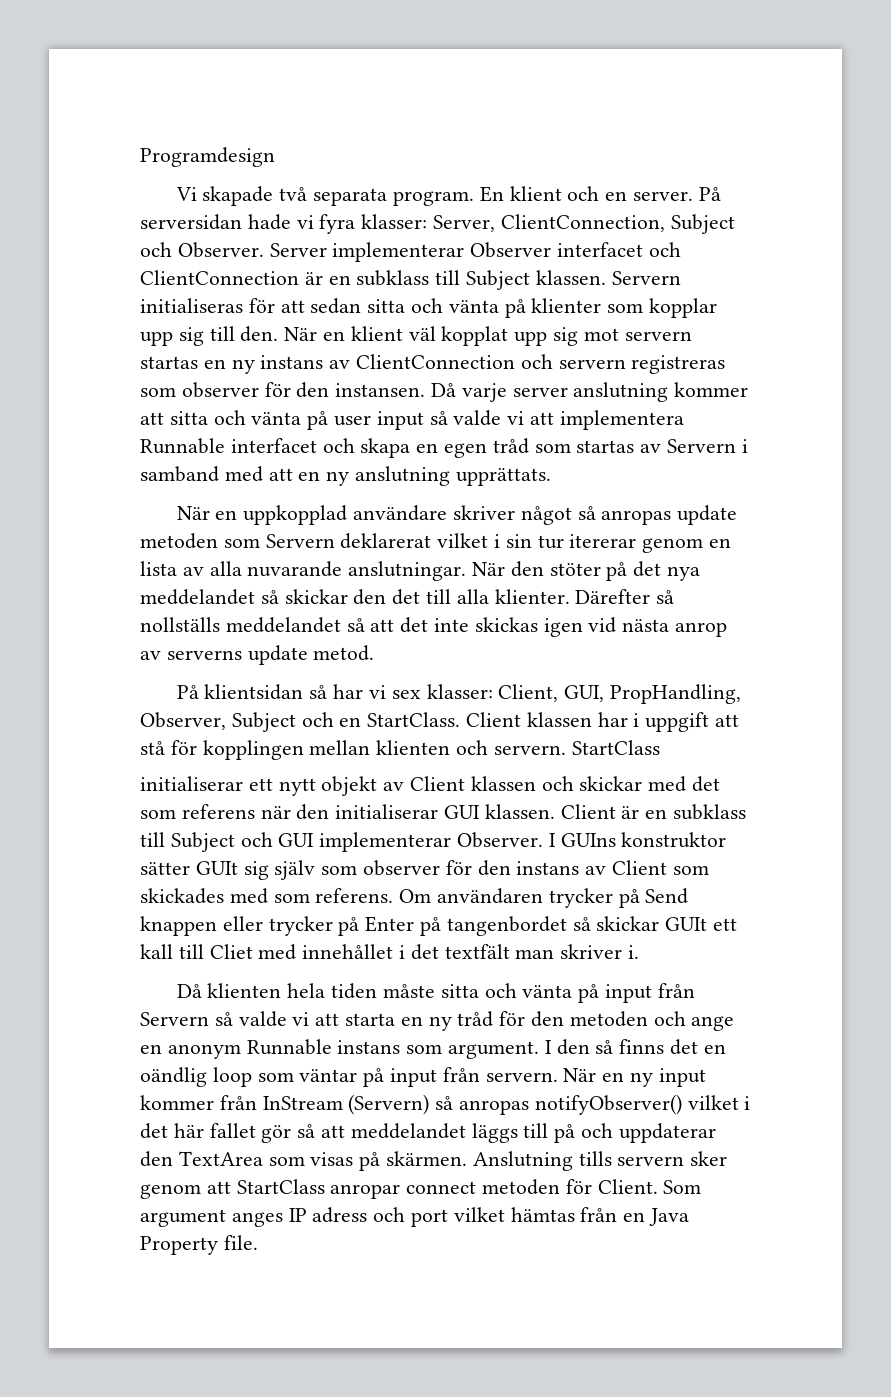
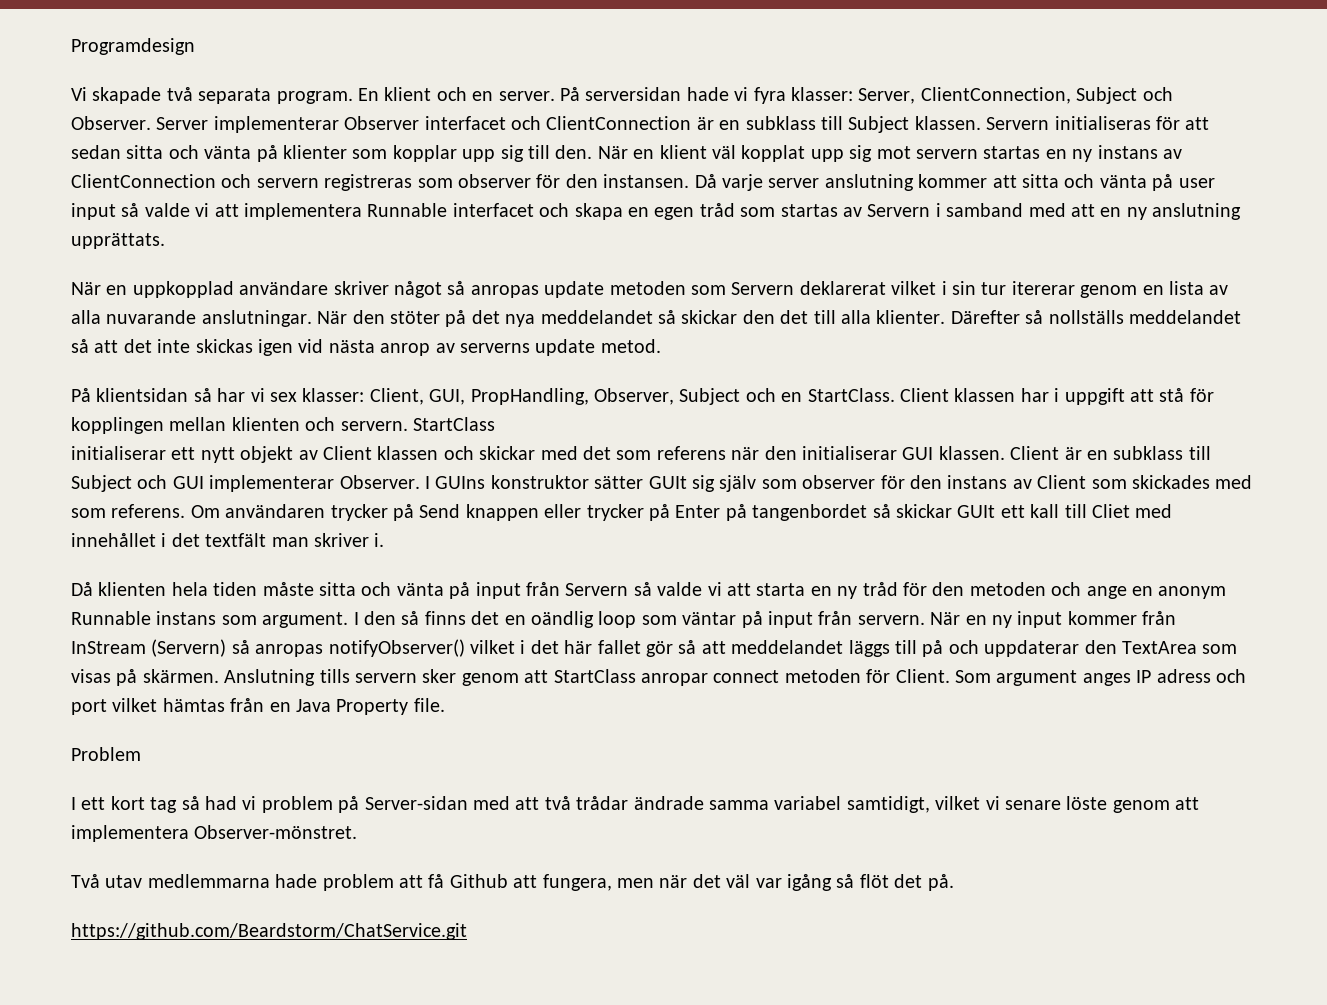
(258, 1242) none -> [71,747,141,761] [71,796,1200,813] [71,825,358,842] [71,874,954,891] [71,923,467,940] // Problem // I ett kort tag så had vi problem på Server-sidan med att två trådar ändrade samma variabel samtidigt, vilket vi senare löste genom att implementera Observer-mönstret. // Två utav medlemmarna hade problem att få Github att fungera, men när det väl var igång så flöt det på. // https://github.com/Beardstorm/ChatService.git

